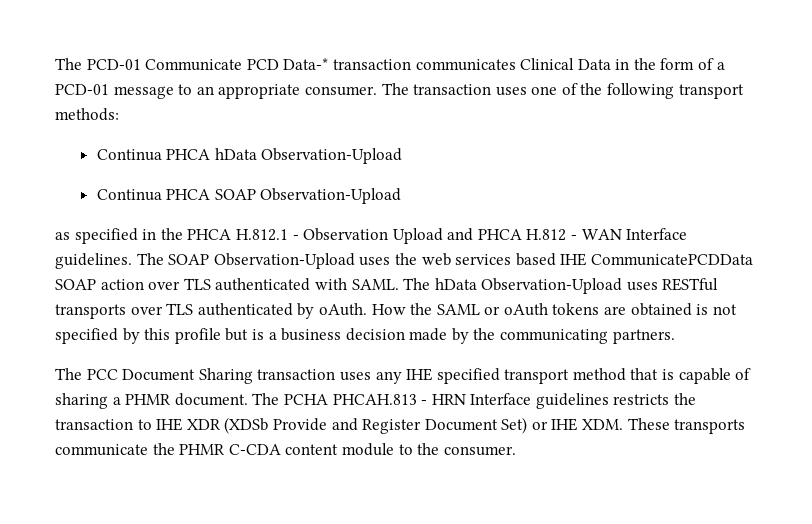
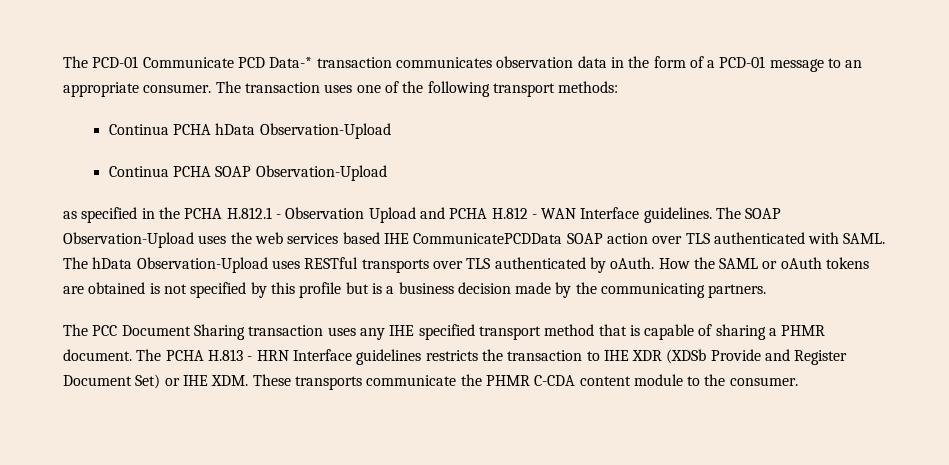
[520,58,611,70] Clinical Data -> [496,56,607,68] observation data
[166,149,211,160] PHCA -> [173,124,212,135] PCHA
[166,189,211,200] PHCA -> [173,166,212,177] PCHA
[187,229,232,240] PHCA -> [184,208,223,219] PCHA
[477,229,522,240] PHCA -> [449,208,488,219] PCHA
[332,394,417,405] PHCAH.813 -> [207,349,243,361] H.813

